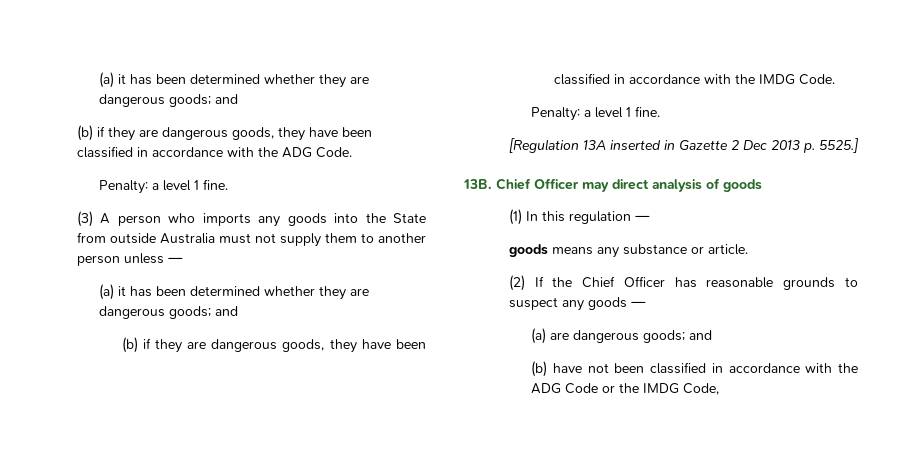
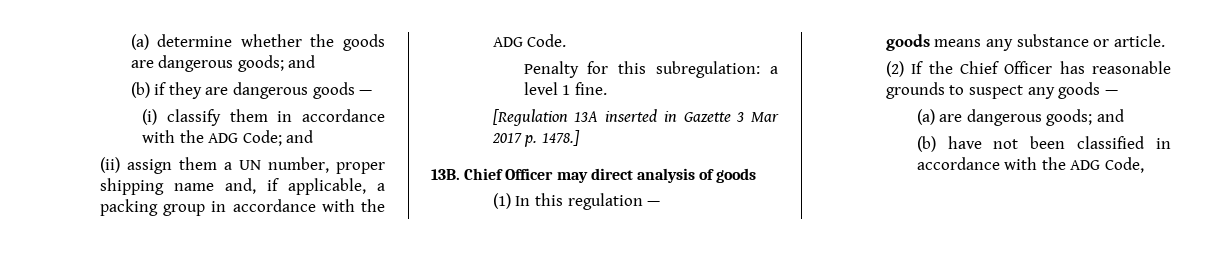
[99,72,370,88] [99,94,239,107] [76,125,372,141] [76,146,133,158] (a) it has been determined whether they are dangerous goods; and // (b) if they are dangerous goods, they have been classified -> [130,34,385,51] [130,55,316,72] [130,82,373,99] [142,109,385,126] [142,130,314,146] [99,157,385,174] [99,178,385,195] [99,199,206,216] (a) determine whether the goods are dangerous goods; and // (b) if they are dangerous goods — // (i) classify them in accordance with the ADG Code; and // (ii) assign them a UN number, proper shipping name and, if applicable, a packing group
[99,179,229,194] [76,211,427,227] [76,232,427,247] [76,253,183,266] [99,284,370,300] [99,306,239,319] [121,337,427,353] [553,73,835,85] [531,107,581,121] Penalty: a level 1 fine. // (3) A person who imports any goods into the State from outside Australia must not supply them to another person unless — // (a) it has been determined whether they are dangerous goods; and // (b) if they are dangerous goods, they have been classified in accordance with the IMDG Code. // Penalty: -> [523,61,761,78] Penalty for this subregulation:
[730,138,859,153] 2 Dec 2013 p. 5525.] -> [736,112,779,122] [491,130,580,147] 3 Mar 2017 p. 1478.]
[565,383,680,394] Code or the IMDG -> (1101, 165) none

